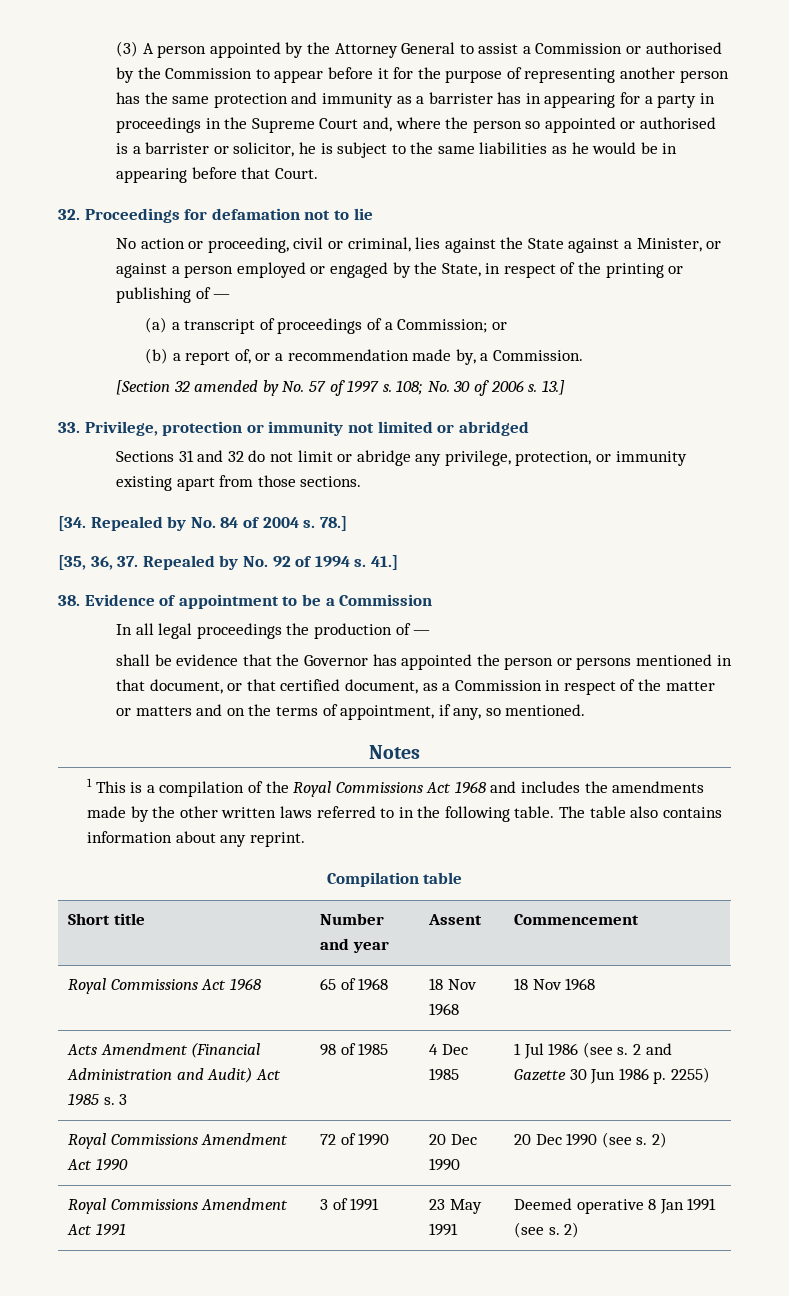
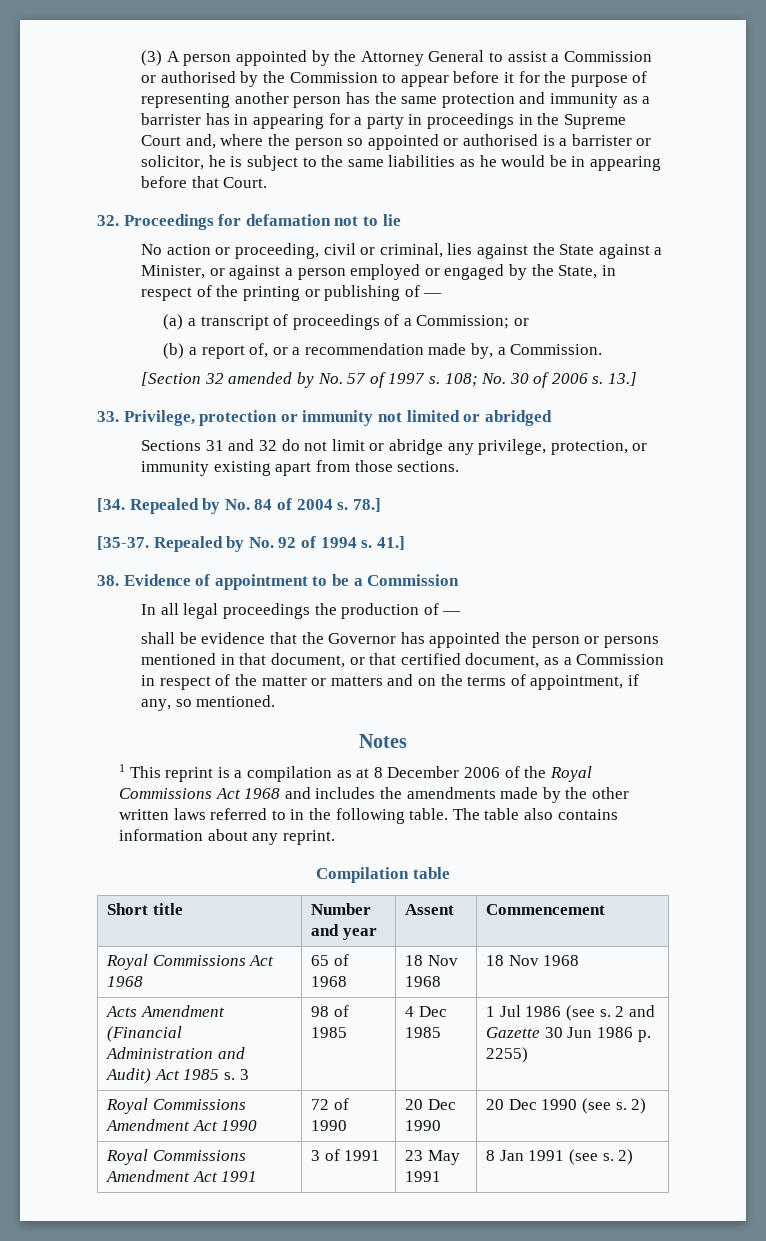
[58,555,139,570] [35, 36, 37. -> [97,536,149,550] [35-37.
(126, 787) none -> [165,767,214,782] reprint
(245, 789) none -> [336,766,501,778] as at 8 December 2006
[514,1198,644,1214] Deemed operative -> (442, 1176) none

